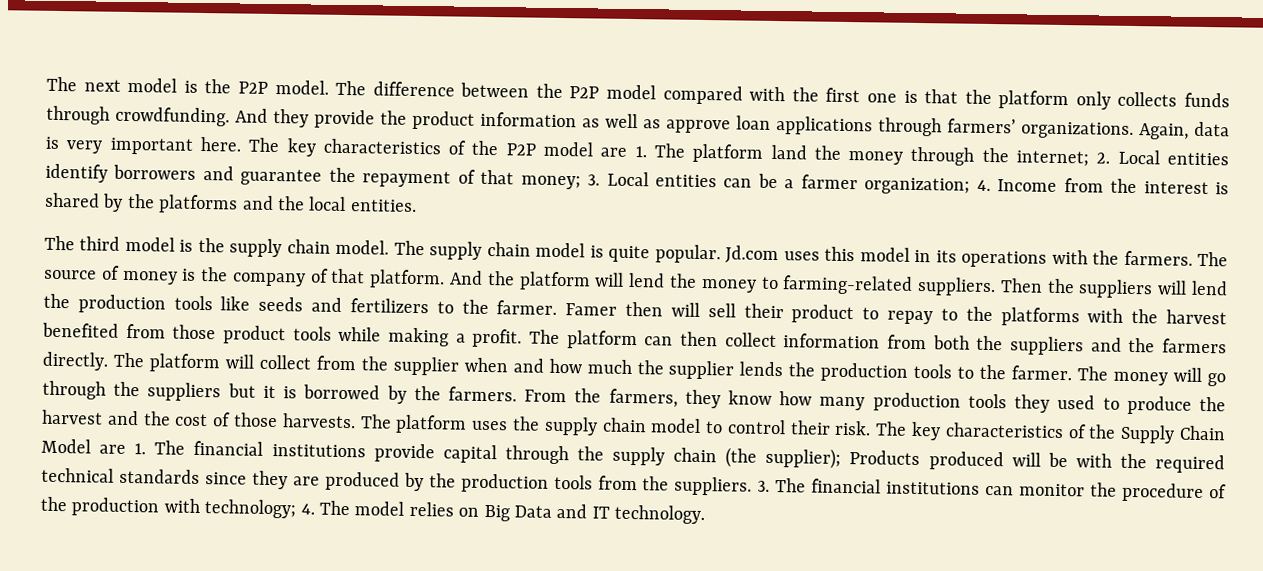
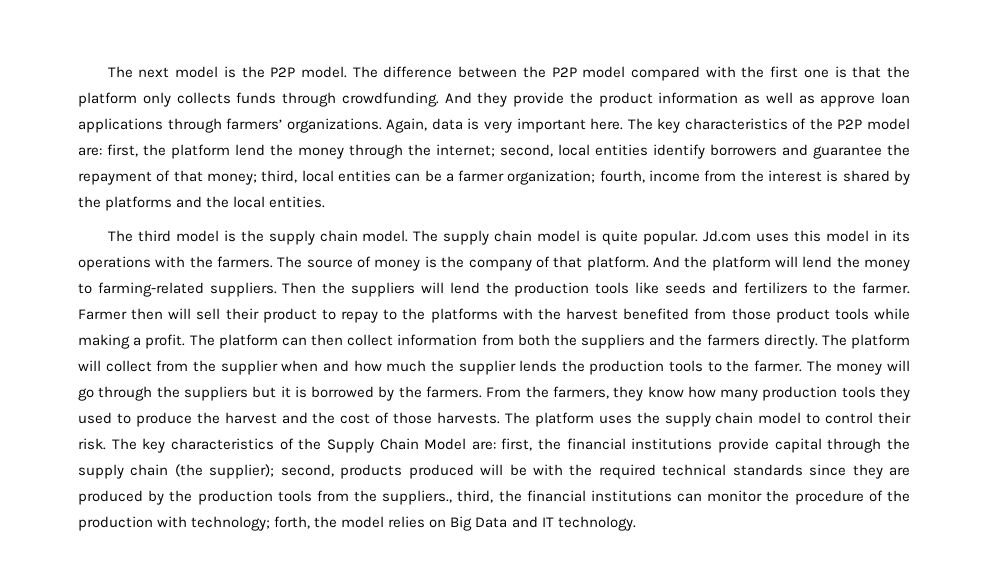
[600,143,807,163] are 1. The platform land -> [78,144,265,159] are: first, the platform lend
[1096,149,1160,165] 2. Local -> [500,144,590,157] second, local
[587,171,649,187] 3. Local -> [261,170,334,183] third, local
[976,179,1058,192] 4. Income -> [599,170,701,183] fourth, income
[565,303,618,316] Famer -> [78,309,127,320] Farmer
[99,440,186,455] are 1. The -> [471,438,562,451] are: first, the
[849,450,921,466] Products -> [280,464,403,479] second, products
[674,476,807,496] suppliers. 3. The -> [382,490,522,505] suppliers., third, the
[300,500,350,516] 4. The -> [274,516,338,529] forth, the

